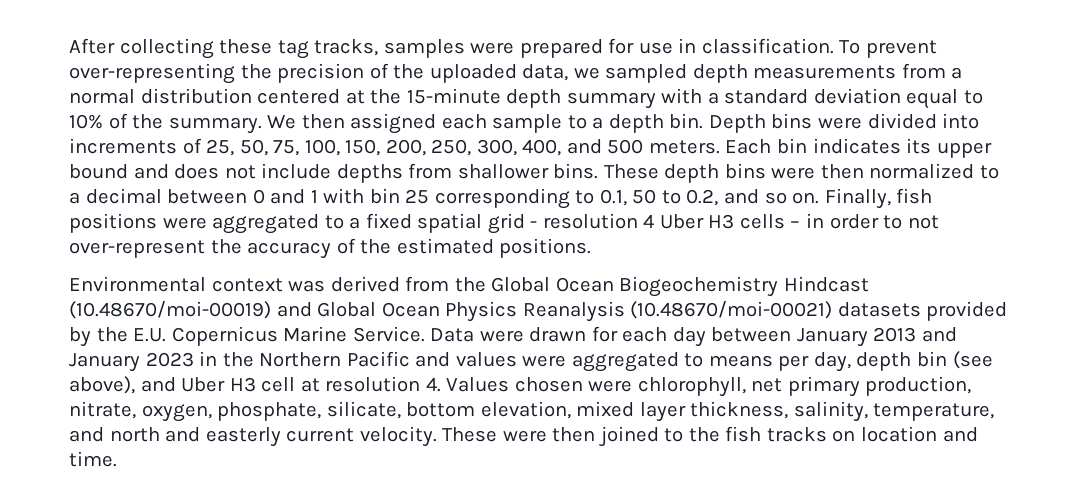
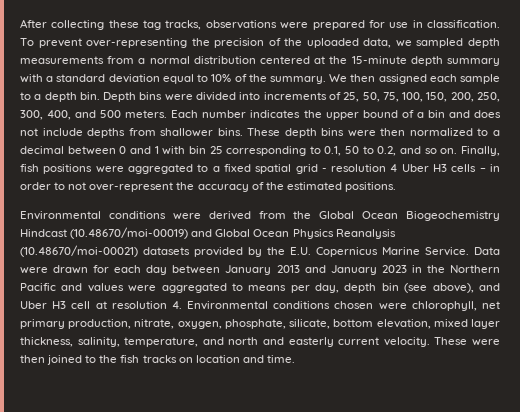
[383,39,465,58] samples -> [205,20,277,29] observations
[777,138,992,158] [69,164,128,179] bin indicates its upper bound -> [202,110,445,120] number indicates the upper bound of a bin
[211,278,326,292] context was -> [108,211,201,220] conditions were
[446,377,510,392] Values -> [187,301,331,310] Environmental conditions

